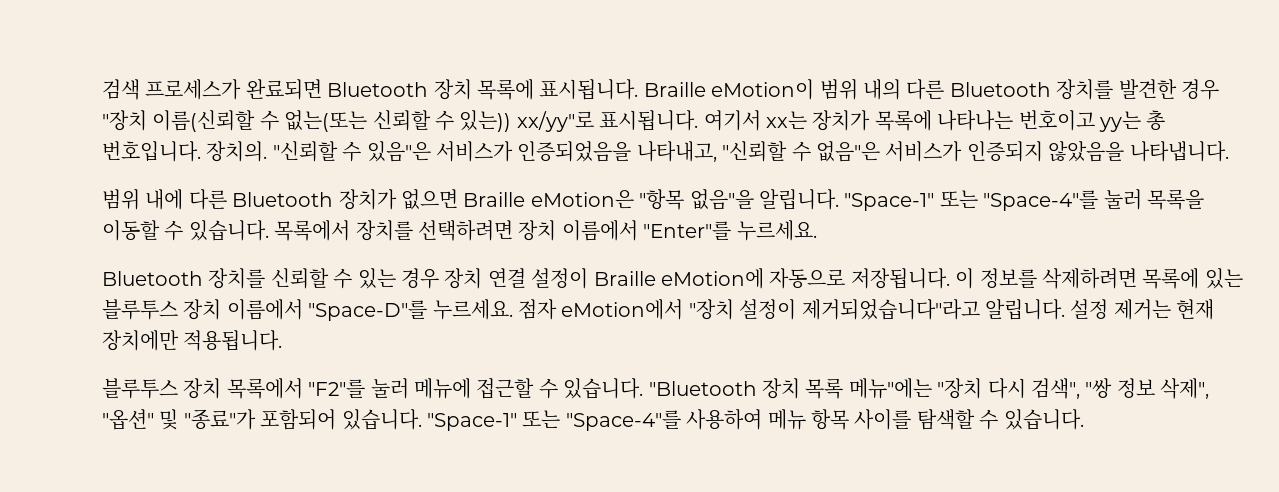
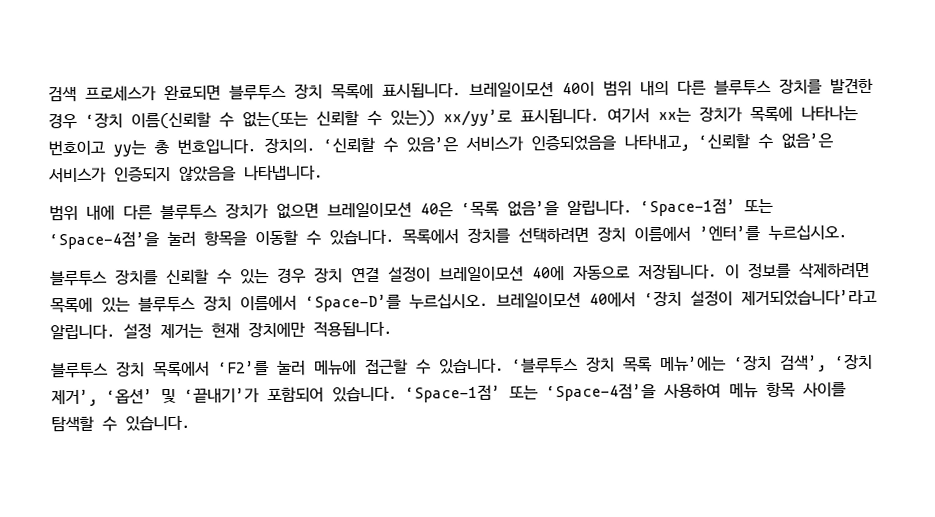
[327,82,429,97] Bluetooth -> [229,84,286,101] 블루투스
[643,79,815,100] Braille eMotion이 -> [469,81,595,97] 브레일이모션 40이
[949,82,1051,97] Bluetooth -> [714,79,771,96] 블루투스
[102,110,147,131] "장치 -> [85,112,123,128] ‘장치
[516,111,594,132] xx/yy"로 -> [443,109,512,127] xx/yy’로
[272,141,880,162] "신뢰할 수 있음"은 서비스가 인증되었음을 나타내고, "신뢰할 수 없음"은 -> [323,133,834,153] ‘신뢰할 수 있음’은 서비스가 인증되었음을 나타내고, ‘신뢰할 수 없음’은
[232,192,334,207] Bluetooth -> [160,204,217,221] 블루투스
[463,189,1204,211] Braille eMotion은 "항목 없음"을 알립니다. "Space-1" 또는 "Space-4"를 눌러 목록을 -> [327,198,774,218] [49,231,248,250] 브레일이모션 40은 ‘목록 없음’을 알립니다. ‘Space-1점’ 또는 ‘Space-4점’을 눌러 항목을
[643,220,817,241] [102,271,203,286] "Enter"를 누르세요. // Bluetooth -> [699,224,847,242] [50,270,107,287] ’엔터’를 누르십시오. // 블루투스
[593,268,764,289] Braille eMotion에 -> [439,265,565,282] 브레일이모션 40에
[308,299,980,321] "Space-D"를 누르세요. 점자 eMotion에서 "장치 설정이 제거되었습니다"라고 -> [305,288,877,312] ‘Space-D’를 누르십시오. 브레일이모션 40에서 ‘장치 설정이 제거되었습니다’라고
[308,379,366,398] "F2"를 -> [218,361,270,376] ‘F2’를
[648,381,757,396] "Bluetooth -> [512,357,578,374] ‘블루투스
[848,378,1210,399] [102,409,681,431] 메뉴"에는 "장치 다시 검색", "쌍 정보 삭제", "옵션" 및 "종료"가 포함되어 있습니다. "Space-1" 또는 "Space-4"를 -> [660,353,873,373] [51,383,657,407] 메뉴’에는 ‘장치 검색’, ‘장치 제거’, ‘옵션’ 및 ‘끝내기’가 포함되어 있습니다. ‘Space-1점’ 또는 ‘Space-4점’을

